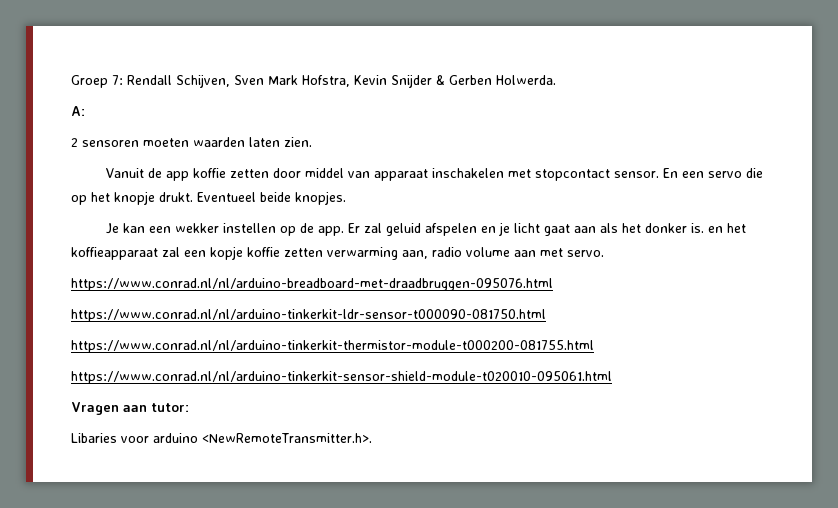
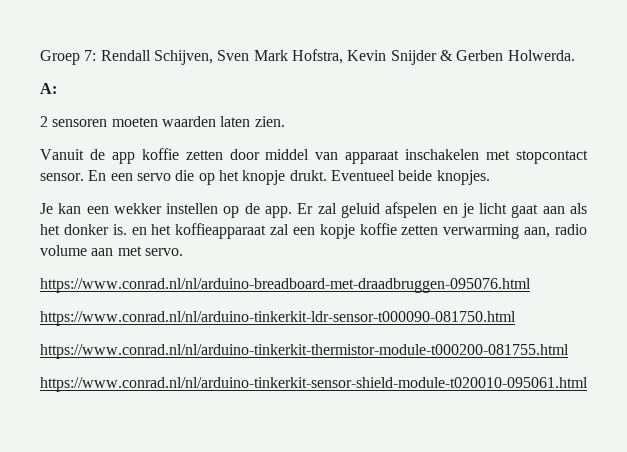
[71,402,189,415] [71,433,372,443] // Vragen aan tutor: // Libaries voor arduino <NewRemoteTransmitter.h>. -> (588, 384) none

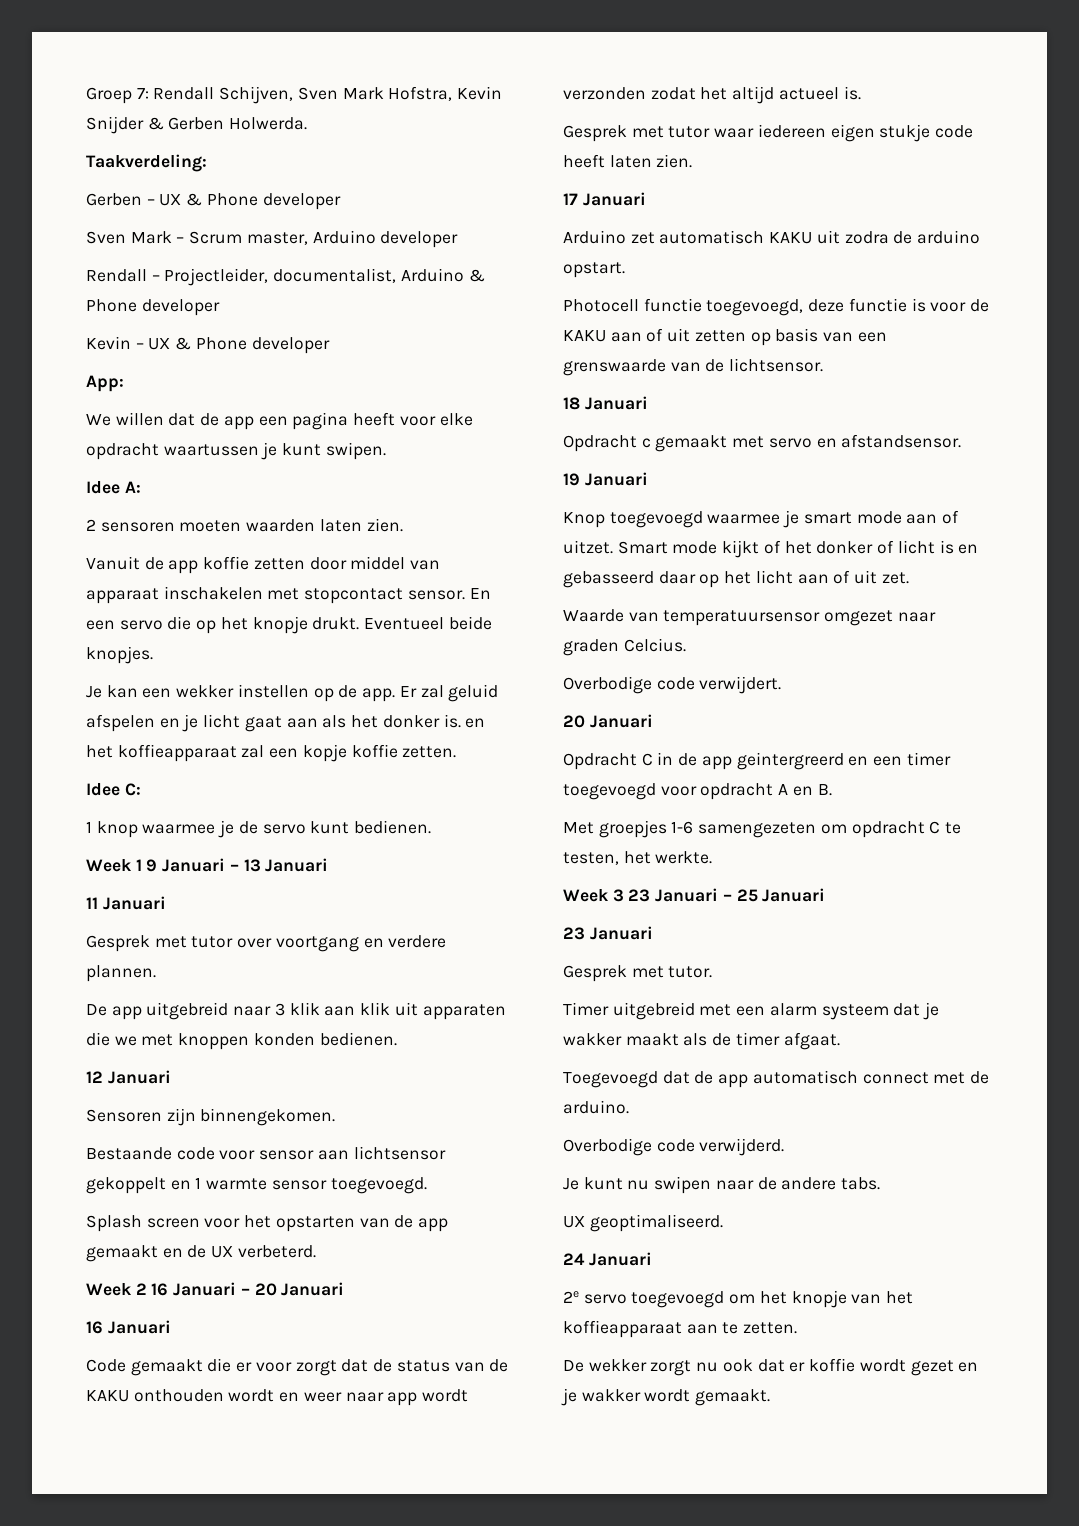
(575, 55) none -> [86,154,207,172] [86,193,341,210] [86,230,459,248] [86,268,485,286] [86,299,220,316] [86,336,330,354] [86,375,124,392] [86,412,473,430] [86,442,386,460] [86,481,120,494] Taakverdeling: // Gerben – UX & Phone developer // Sven Mark – Scrum master, Arduino developer // Rendall – Projectleider, documentalist, Arduino & Phone developer // Kevin – UX & Phone developer // App: // We willen dat de app een pagina heeft voor elke opdracht waartussen je kunt swipen. // Idee
[401,224,588,239] [40,245,183,256] [40,278,531,293] [40,311,516,326] [40,344,569,359] [40,377,588,392] zetten verwarming aan, radio volume aan met servo. // https://www.conrad.nl/nl/arduino-breadboard-met-draadbruggen-095076.html // https://www.conrad.nl/nl/arduino-tinkerkit-ldr-sensor-t000090-081750.html // https://www.conrad.nl/nl/arduino-tinkerkit-thermistor-module-t000200-081755.html // https://www.conrad.nl/nl/arduino-tinkerkit-sensor-shield-module-t020010-095061.html -> [402,746,457,758] [86,783,141,796] [86,820,432,838] [86,858,329,872] [86,896,166,910] [86,935,447,952] [86,965,156,982] [86,1002,506,1020] [86,1032,397,1050] [86,1070,171,1084] [86,1108,336,1126] [86,1146,446,1160] [86,1177,427,1194] [86,1215,449,1232] [86,1245,316,1262] [86,1282,345,1296] [86,1320,171,1334] [86,1358,509,1376] [86,1389,469,1406] [563,86,861,104] [563,124,974,142] [563,154,693,168] [563,192,646,206] [563,230,981,244] [563,262,625,278] [563,298,990,316] [563,328,887,346] [563,358,824,376] [563,396,648,410] [563,434,962,452] [563,472,648,486] [563,510,960,528] [563,540,979,558] [563,570,909,588] [563,609,936,626] [563,638,686,656] [563,676,782,694] [563,714,653,728] [563,752,951,770] [563,783,832,800] [563,820,962,838] [563,851,713,865] [563,888,826,902] [563,926,653,940] [563,965,713,982] [563,1002,940,1020] [563,1032,840,1050] [563,1070,990,1088] [563,1100,629,1114] [563,1138,785,1156] [563,1176,881,1194] [563,1214,723,1232] [563,1252,652,1266] [563,1290,914,1308] [563,1320,798,1338] [563,1358,979,1376] [561,1388,771,1406] zetten. // Idee C: // 1 knop waarmee je de servo kunt bedienen. // Week 1 9 Januari – 13 Januari // 11 Januari // Gesprek met tutor over voortgang en verdere plannen. // De app uitgebreid naar 3 klik aan klik uit apparaten die we met knoppen konden bedienen. // 12 Januari // Sensoren zijn binnengekomen. // Bestaande code voor sensor aan lichtsensor gekoppelt en 1 warmte sensor toegevoegd. // Splash screen voor het opstarten van de app gemaakt en de UX verbeterd. // Week 2 16 Januari – 20 Januari // 16 Januari // Code gemaakt die er voor zorgt dat de status van de KAKU onthouden wordt en weer naar app wordt verzonden zodat het altijd actueel is. // Gesprek met tutor waar iedereen eigen stukje code heeft laten zien. // 17 Januari // Arduino zet automatisch KAKU uit zodra de arduino opstart. // Photocell functie toegevoegd, deze functie is voor de KAKU aan of uit zetten op basis van een grenswaarde van de lichtsensor. // 18 Januari // Opdracht c gemaakt met servo en afstandsensor. // 19 Januari // Knop toegevoegd waarmee je smart mode aan of uitzet. Smart mode kijkt of het donker of licht is en gebasseerd daar op het licht aan of uit zet. // Waarde van temperatuursensor omgezet naar graden Celcius. // Overbodige code verwijdert. // 20 Januari // Opdracht C in de app geintergreerd en een timer toegevoegd voor opdracht A en B. // Met groepjes 1-6 samengezeten om opdracht C te testen, het werkte. // Week 3 23 Januari – 25 Januari // 23 Januari // Gesprek met tutor. // Timer uitgebreid met een alarm systeem dat je wakker maakt als de timer afgaat. // Toegevoegd dat de app automatisch connect met de arduino. // Overbodige code verwijderd. // Je kunt nu swipen naar de andere tabs. // UX geoptimaliseerd. // 24 Januari // 2e servo toegevoegd om het knopje van het koffieapparaat aan te zetten. // De wekker zorgt nu ook dat er koffie wordt gezet en je wakker wordt gemaakt.

